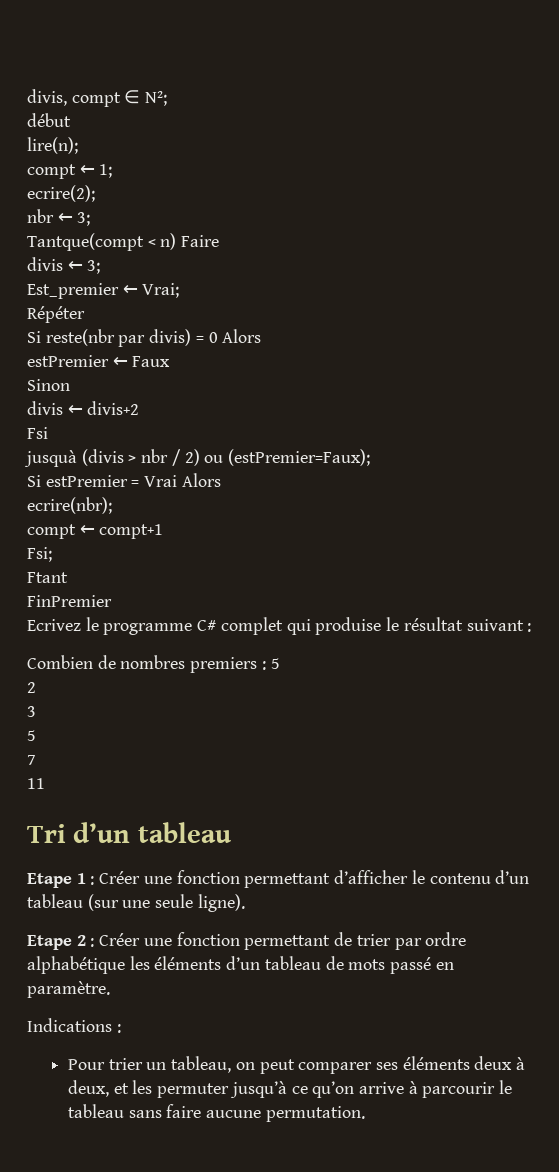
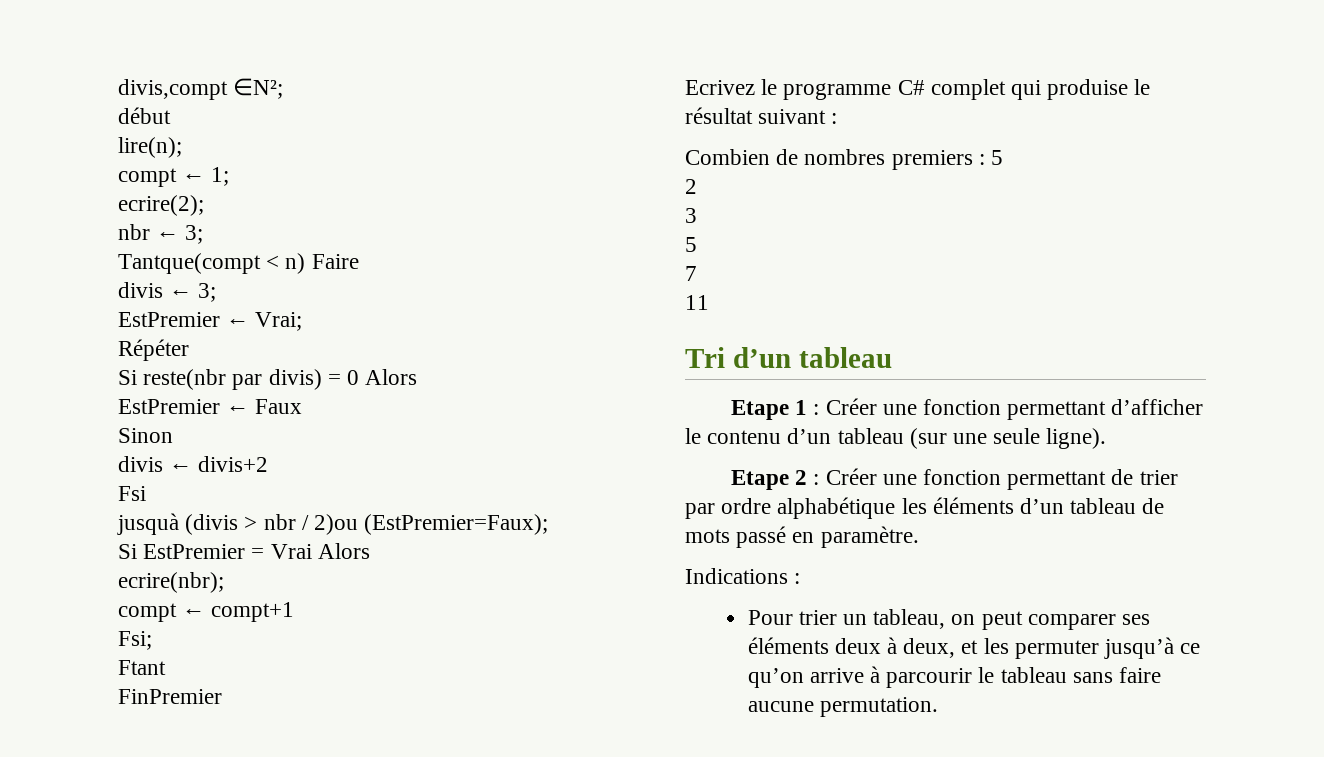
[27,89,168,107] divis, compt ∈ N²; -> [118,78,284,100] divis,compt ∈N²;
[27,283,119,299] Est_premier -> [118,312,220,327] EstPremier
[27,355,109,367] estPremier -> [118,399,220,414] EstPremier
[184,449,371,466] [27,475,128,487] 2) ou (estPremier=Faux); // Si estPremier -> [314,514,549,535] [118,544,246,559] 2)ou (EstPremier=Faux); // Si EstPremier

